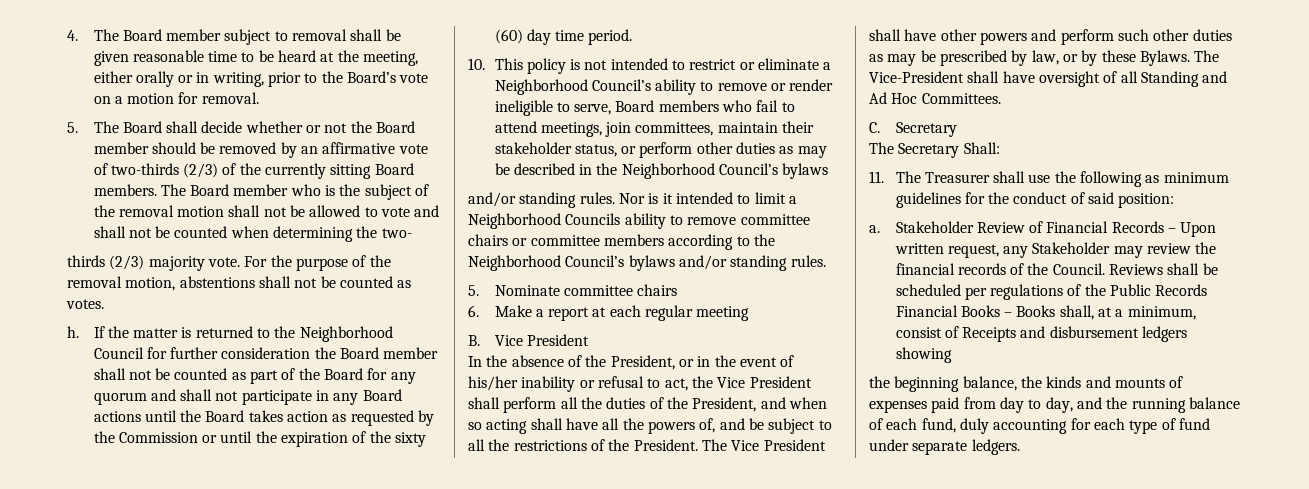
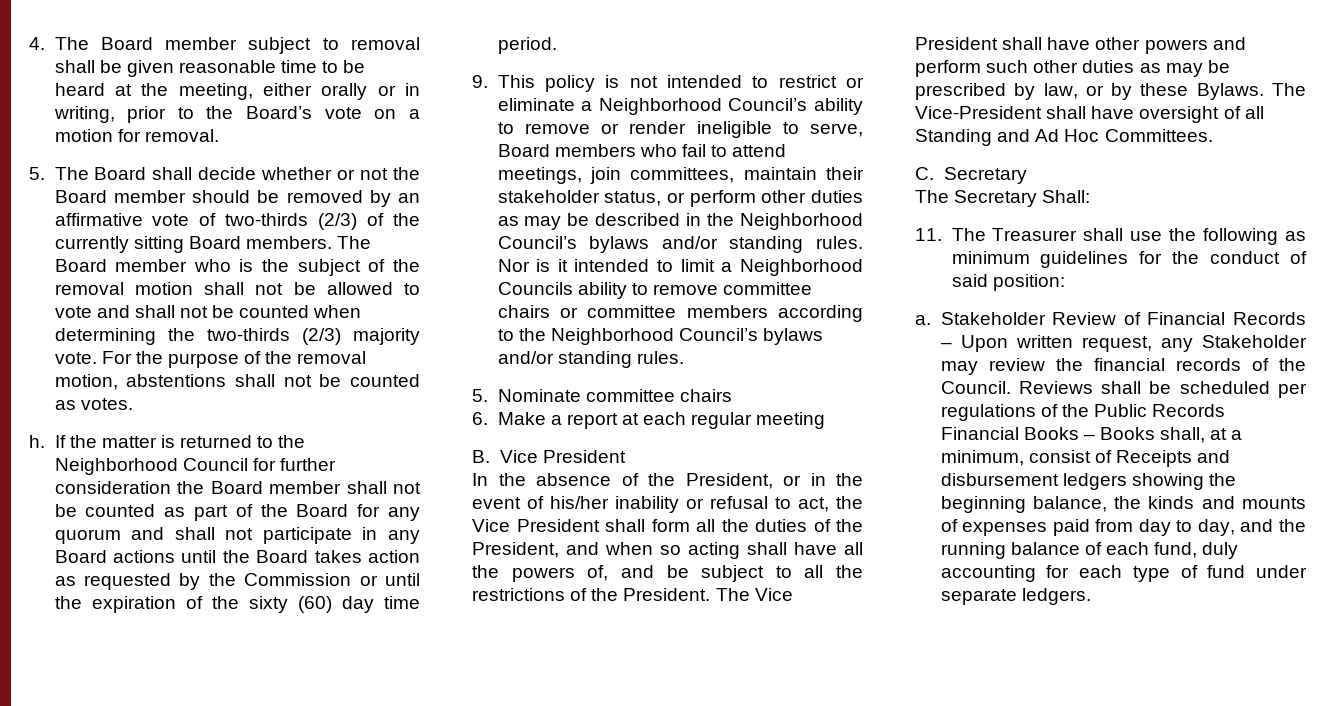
[381,228,412,238] [67,255,105,267] two- // thirds -> [206,328,290,341] two-thirds
[468,58,485,70] 10. -> [472,75,488,88] 9.
(829, 171) // -> (650, 244) none
[503,397,557,413] perform -> [651,519,690,532] form
(952, 355) // -> (1204, 481) none

